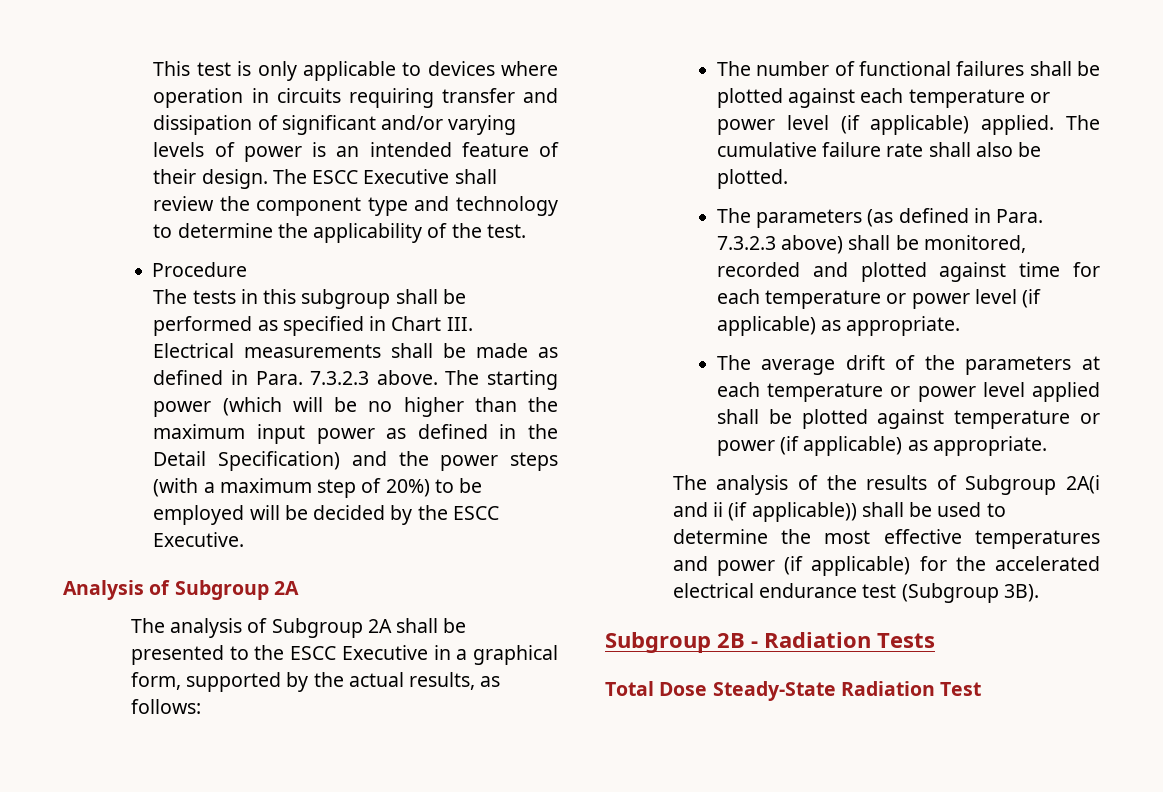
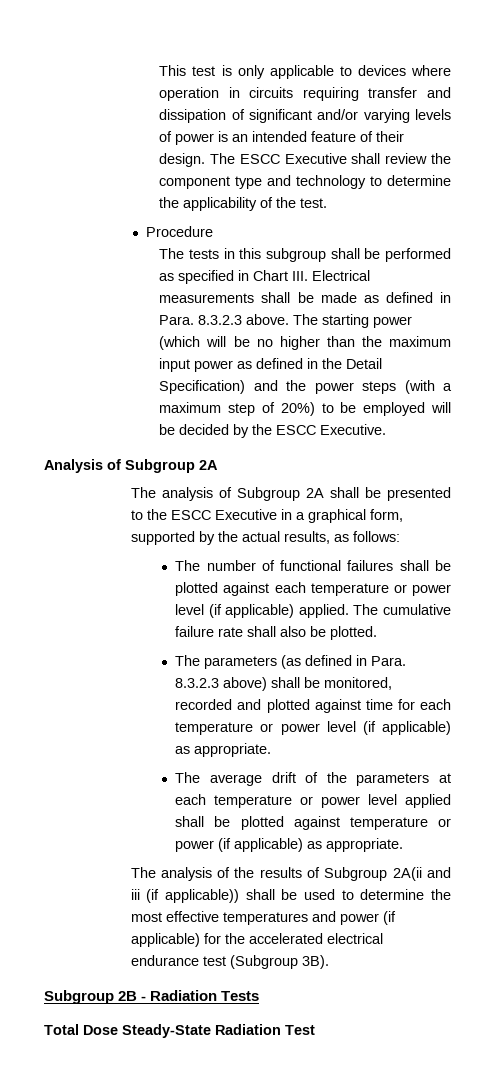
[310,371,370,385] 7.3.2.3 -> [198,315,243,325] 8.3.2.3
[716,236,776,250] 7.3.2.3 -> [175,678,220,688] 8.3.2.3
[1066,475,1100,494] [672,502,724,517] 2A(i and ii -> [392,867,451,881] [130,889,140,900] 2A(ii and iii

